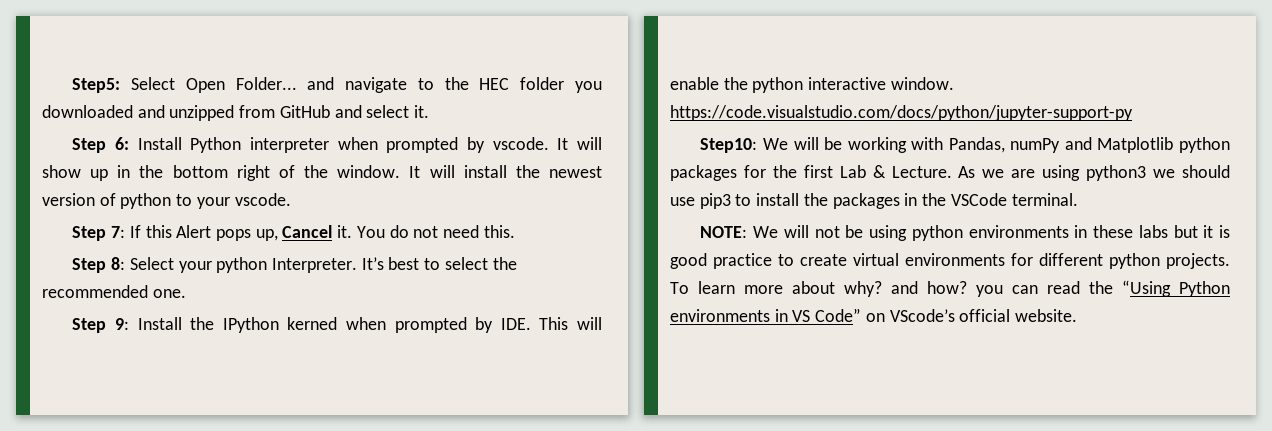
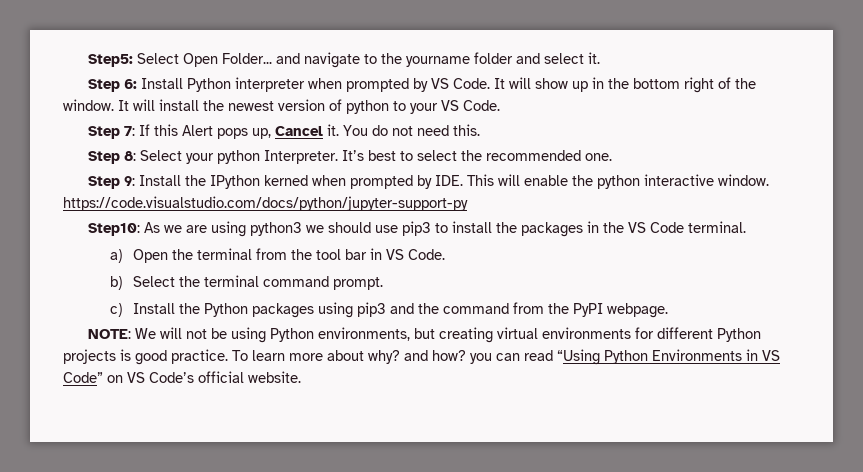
[479,77,602,93] [42,105,330,121] HEC folder you downloaded and unzipped from GitHub -> [405,52,513,67] yourname folder
[492,137,549,150] vscode. -> [430,78,490,89] VS Code.
[234,193,291,206] vscode. -> [441,100,500,111] VS Code.
[762,137,1230,153] [670,165,952,181] We will be working with Pandas, numPy and Matplotlib python packages for the first Lab & Lecture. -> (140, 229) none
[950,193,1007,206] VSCode -> [627,222,684,233] VS Code
(1078, 199) none -> [109,248,445,263] [109,275,383,290] [109,302,668,318] // a) Open the terminal from the tool bar in VS Code. // b) Select the terminal command prompt. // c) Install the Python packages using pip3 and the command from the PyPI webpage.
[911,225,1231,241] [670,253,1230,269] python environments in these labs but it is good practice to create virtual environments for different python projects. -> [269,327,761,343] [63,349,228,365] Python environments, but creating virtual environments for different Python projects is good practice.
[1089,281,1113,294] the -> (553, 355) none
[670,309,770,322] environments -> [652,349,742,361] Environments
[889,309,955,322] VScode’s -> [127,372,194,383] VS Code’s

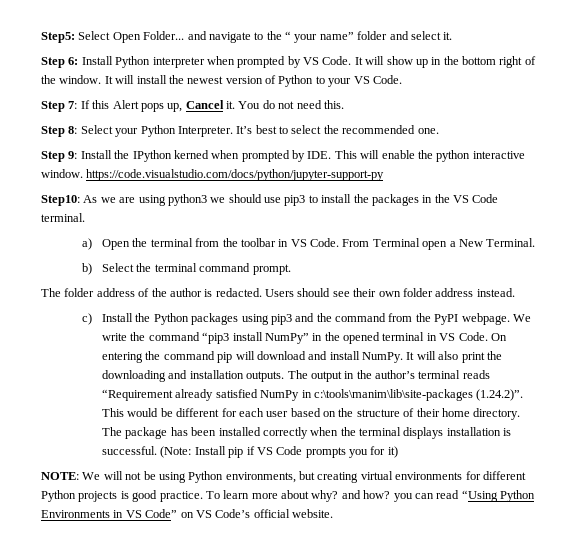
[405,56,470,67] yourname -> [285,31,354,43] “ your name”
[346,100,389,114] python -> [278,75,314,87] Python
[216,150,260,164] python -> [140,125,176,137] Python
[315,248,445,260] tool bar in VS Code. -> [240,238,536,250] toolbar in VS Code. From Terminal open a New Terminal.
(383, 283) none -> [41,288,515,297] // The folder address of the author is redacted. Users should see their own folder address instead.
(668, 310) none -> [512,314,531,322] [102,332,507,344] [102,351,502,363] [102,370,490,382] [102,389,524,401] [102,408,521,420] [102,427,512,439] [102,446,398,458] We write the command “pip3 install NumPy” in the opened terminal in VS Code. On entering the command pip will download and install NumPy. It will also print the downloading and installation outputs. The output in the author’s terminal reads “Requirement already satisfied NumPy in c:\tools\manim\lib\site-packages (1.24.2)”. This would be different for each user based on the structure of their home directory. The package has been installed correctly when the terminal displays installation is successful. (Note: Install pip if VS Code prompts you for it)

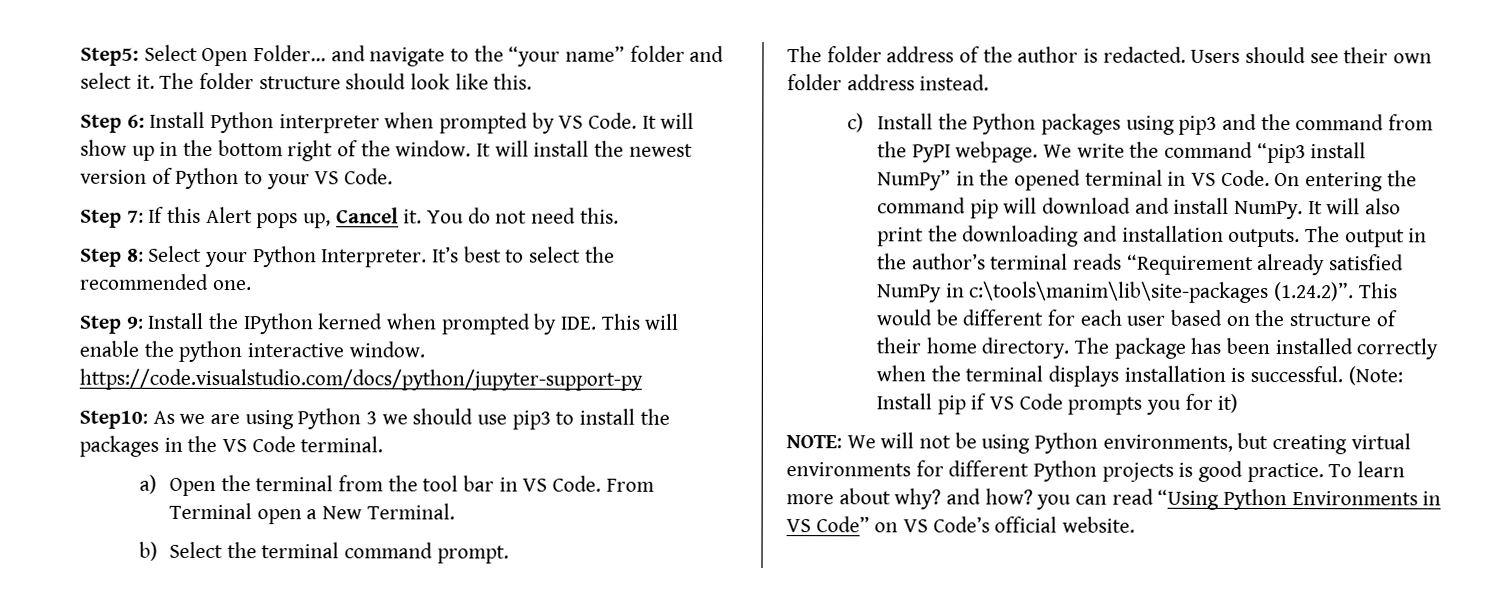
[285,31,318,43] “ your -> [508,46,561,67] “your
(453, 36) none -> [159,72,533,90] The folder structure should look like this.
[167,194,207,206] python3 -> [297,408,378,430] Python 3
[240,238,276,247] toolbar -> [422,475,495,492] tool bar

